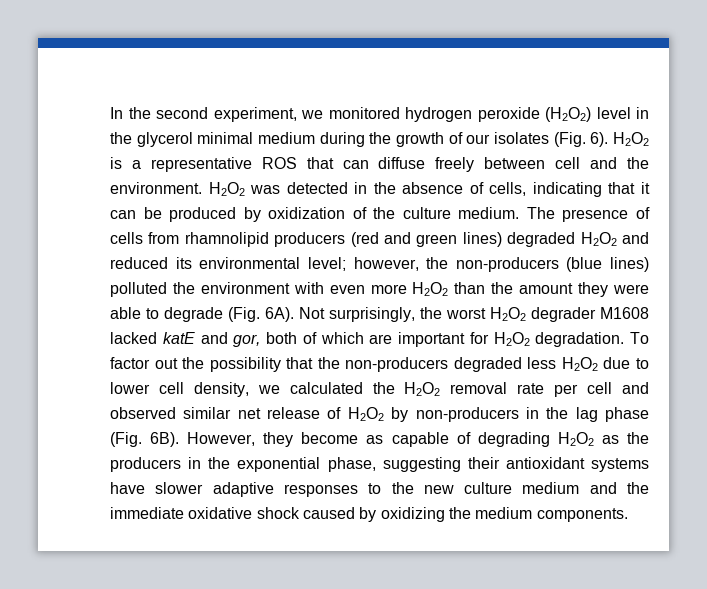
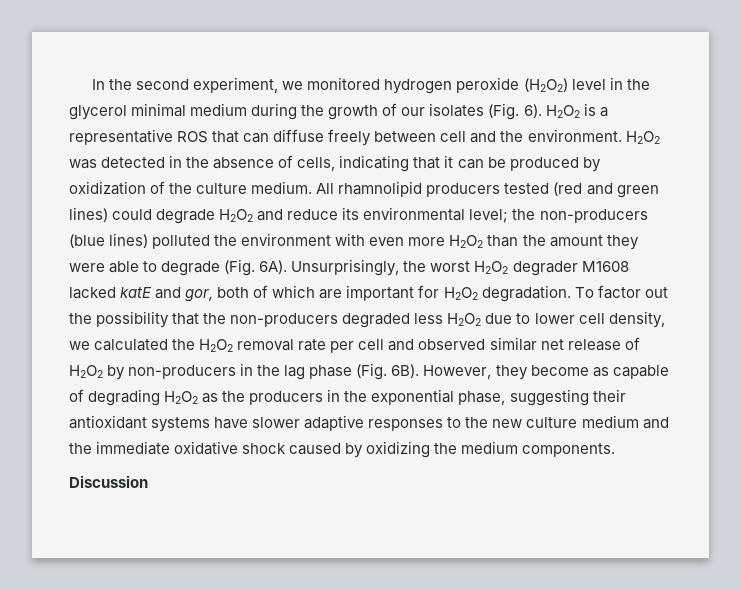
[526,207,650,222] [110,232,180,244] The presence of cells from -> [316,183,335,194] All
(346, 239) none -> [504,183,550,194] tested
[507,232,576,247] degraded -> [112,209,216,224] could degrade
[110,257,168,269] reduced -> [287,209,339,220] reduce
[353,257,419,271] however, -> (509, 216) none
[299,307,415,322] Not surprisingly, -> [291,259,400,276] Unsurprisingly,
(628, 515) none -> [69,475,148,488] // Discussion

